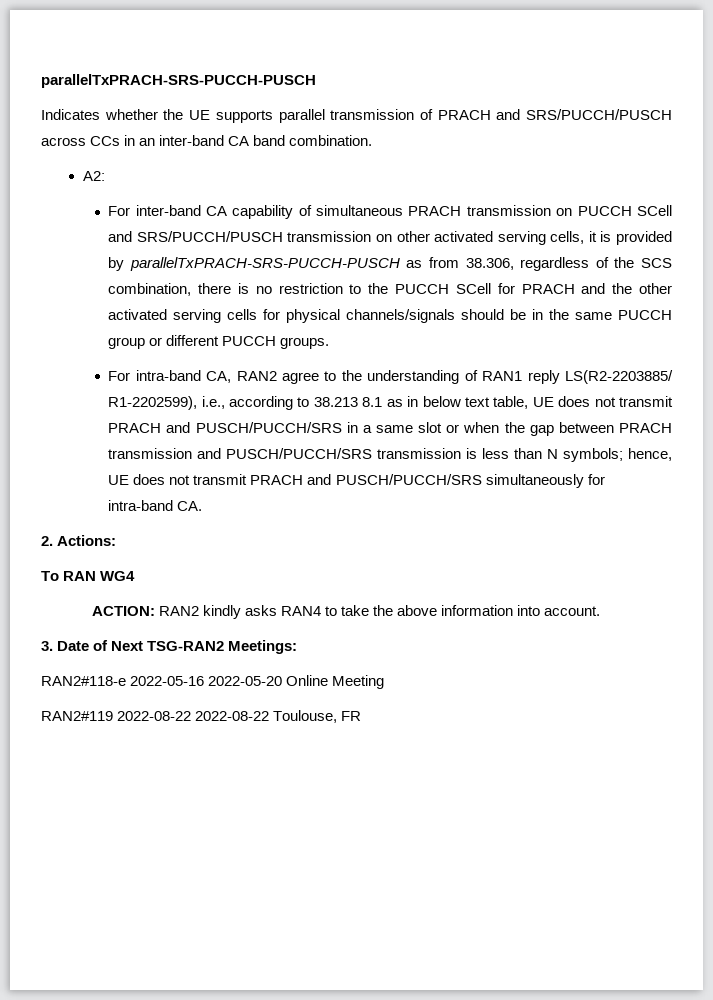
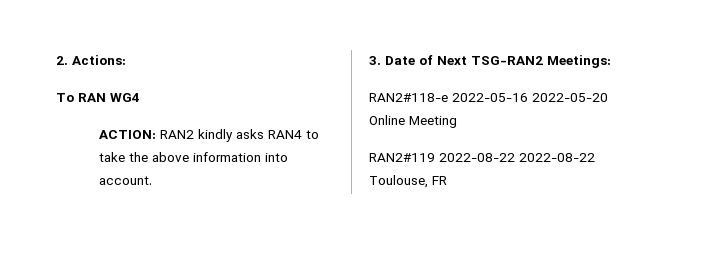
[41,74,316,88] [41,109,672,123] [41,135,373,146] [82,171,105,181] [108,205,672,219] [108,231,673,245] [108,257,673,271] [108,283,673,296] [108,309,672,323] [108,335,330,349] [108,370,674,384] [108,396,673,410] [108,422,672,436] [108,448,672,462] [108,474,605,488] [108,500,203,511] parallelTxPRACH-SRS-PUCCH-PUSCH // Indicates whether the UE supports parallel transmission of PRACH and SRS/PUCCH/PUSCH across CCs in an inter-band CA band combination. // A2: // For inter-band CA capability of simultaneous PRACH transmission on PUCCH SCell and SRS/PUCCH/PUSCH transmission on other activated serving cells, it is provided by parallelTxPRACH-SRS-PUCCH-PUSCH as from 38.306, regardless of the SCS combination, there is no restriction to the PUCCH SCell for PRACH and the other activated serving cells for physical channels/signals should be in the same PUCCH group or different PUCCH groups. // For intra-band CA, RAN2 agree to the understanding of RAN1 reply LS(R2-2203885/ R1-2202599), i.e., according to 38.213 8.1 as in below text table, UE does not transmit PRACH and PUSCH/PUCCH/SRS in a same slot or when the gap between PRACH transmission and PUSCH/PUCCH/SRS transmission is less than N symbols; hence, UE does not transmit PRACH and PUSCH/PUCCH/SRS simultaneously for intra-band CA. // -> (56, 60) none

